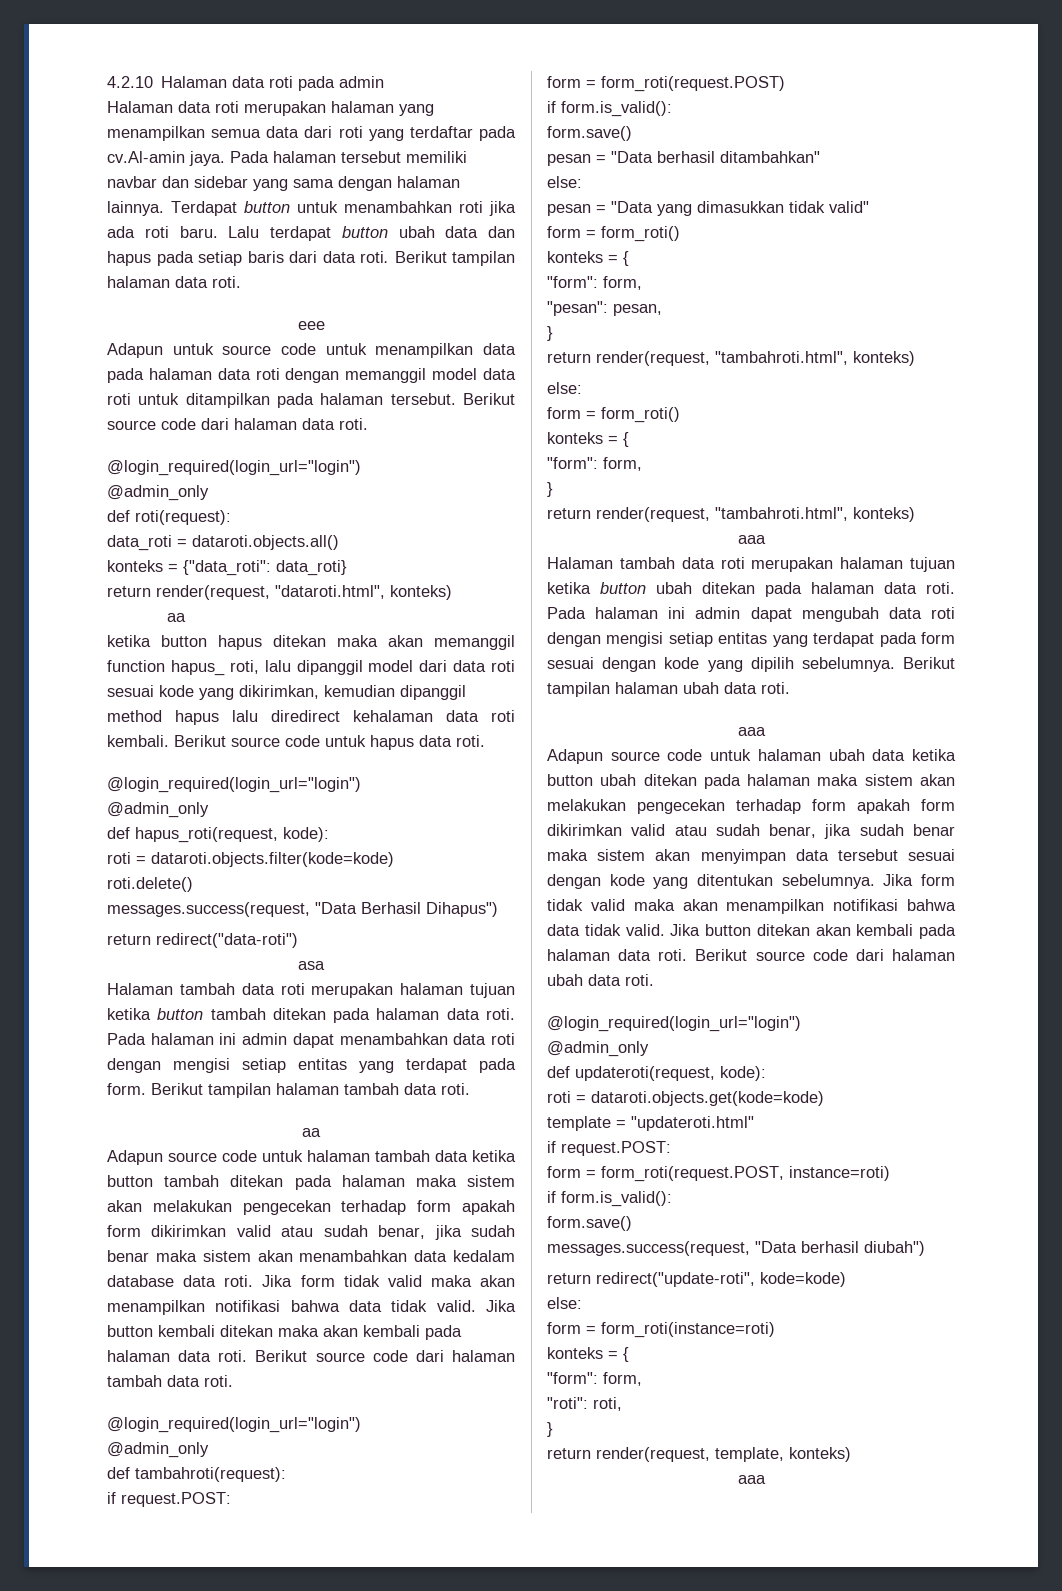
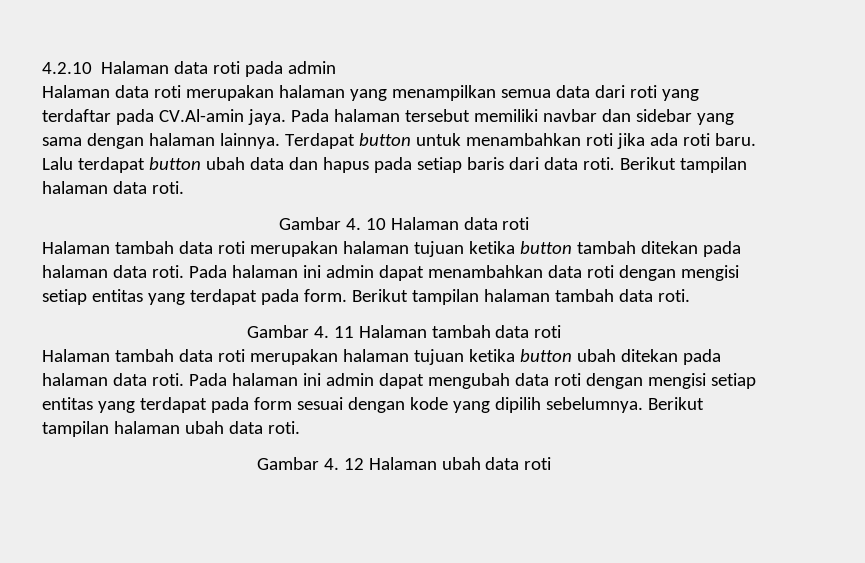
[107,151,185,163] cv.Al-amin -> [158,109,244,122] CV.Al-amin
[297,321,325,330] [107,343,516,358] [107,368,516,383] [107,393,515,408] [107,418,368,430] [107,460,361,476] [107,485,209,501] [107,510,231,525] [107,535,339,551] [107,560,347,576] [107,585,452,600] [166,613,186,622] [107,635,515,650] [107,660,515,676] [107,685,466,700] [107,710,515,725] [107,735,485,750] [107,777,361,793] [107,802,209,818] [107,827,329,843] [107,852,394,867] [107,877,193,892] [107,902,498,917] [107,933,298,948] [298,961,325,970] eee // Adapun untuk source code untuk menampilkan data pada halaman data roti dengan memanggil model data roti untuk ditampilkan pada halaman tersebut. Berikut source code dari halaman data roti. // @login_required(login_url="login") // @admin_only // def roti(request): // data_roti = dataroti.objects.all() // konteks = {"data_roti": data_roti} // return render(request, "dataroti.html", konteks) // aa // ketika button hapus ditekan maka akan memanggil function hapus_ roti, lalu dipanggil model dari data roti sesuai kode yang dikirimkan, kemudian dipanggil method hapus lalu diredirect kehalaman data roti kembali. Berikut source code untuk hapus data roti. // @login_required(login_url="login") // @admin_only // def hapus_roti(request, kode): // roti = dataroti.objects.filter(kode=kode) // roti.delete() // messages.success(request, "Data Berhasil Dihapus") // return redirect("data-roti") // asa -> [278,217,530,230] Gambar 4. 10 Halaman data roti
[302,1128,321,1137] [107,1150,516,1165] [107,1175,515,1190] [107,1200,515,1215] [107,1225,515,1240] [107,1250,515,1262] [107,1275,515,1287] [107,1300,516,1315] [107,1325,462,1340] [107,1350,515,1362] [107,1375,233,1387] [107,1417,361,1433] [107,1442,209,1458] [107,1467,286,1482] [107,1492,231,1507] [547,76,785,92] [547,101,672,117] [547,126,632,141] [547,151,820,166] [547,176,582,188] [547,201,869,216] [547,226,680,242] [547,251,629,266] [547,276,642,290] [547,301,662,316] [547,326,553,341] [547,351,915,366] [547,382,582,394] [547,407,680,423] [547,432,629,447] [547,457,642,471] [547,482,553,497] [547,507,915,522] [737,535,766,544] aa // Adapun source code untuk halaman tambah data ketika button tambah ditekan pada halaman maka sistem akan melakukan pengecekan terhadap form apakah form dikirimkan valid atau sudah benar, jika sudah benar maka sistem akan menambahkan data kedalam database data roti. Jika form tidak valid maka akan menampilkan notifikasi bahwa data tidak valid. Jika button kembali ditekan maka akan kembali pada halaman data roti. Berikut source code dari halaman tambah data roti. // @login_required(login_url="login") // @admin_only // def tambahroti(request): // if request.POST: // form = form_roti(request.POST) // if form.is_valid(): // form.save() // pesan = "Data berhasil ditambahkan" // else: // pesan = "Data yang dimasukkan tidak valid" // form = form_roti() // konteks = { // "form": form, // "pesan": pesan, // } // return render(request, "tambahroti.html", konteks) // else: // form = form_roti() // konteks = { // "form": form, // } // return render(request, "tambahroti.html", konteks) // aaa -> [246,325,562,338] Gambar 4. 11 Halaman tambah data roti
[737,727,766,736] [547,749,956,764] [547,774,955,789] [547,799,955,814] [547,824,955,839] [547,849,955,864] [547,874,955,889] [547,899,956,914] [547,924,956,939] [547,949,955,961] [547,974,654,986] [547,1016,801,1032] [547,1041,649,1057] [547,1066,766,1081] [547,1091,824,1106] [547,1116,754,1131] [547,1141,671,1156] [547,1166,890,1182] [547,1191,672,1207] [547,1216,632,1231] [547,1241,925,1256] [547,1272,846,1287] [547,1297,582,1309] [547,1322,775,1338] [547,1347,629,1362] [547,1372,642,1386] [547,1397,622,1411] [547,1422,553,1437] [547,1447,851,1462] [737,1475,766,1484] aaa // Adapun source code untuk halaman ubah data ketika button ubah ditekan pada halaman maka sistem akan melakukan pengecekan terhadap form apakah form dikirimkan valid atau sudah benar, jika sudah benar maka sistem akan menyimpan data tersebut sesuai dengan kode yang ditentukan sebelumnya. Jika form tidak valid maka akan menampilkan notifikasi bahwa data tidak valid. Jika button ditekan akan kembali pada halaman data roti. Berikut source code dari halaman ubah data roti. // @login_required(login_url="login") // @admin_only // def updateroti(request, kode): // roti = dataroti.objects.get(kode=kode) // template = "updateroti.html" // if request.POST: // form = form_roti(request.POST, instance=roti) // if form.is_valid(): // form.save() // messages.success(request, "Data berhasil diubah") // return redirect("update-roti", kode=kode) // else: // form = form_roti(instance=roti) // konteks = { // "form": form, // "roti": roti, // } // return render(request, template, konteks) // aaa -> [256,457,552,470] Gambar 4. 12 Halaman ubah data roti

